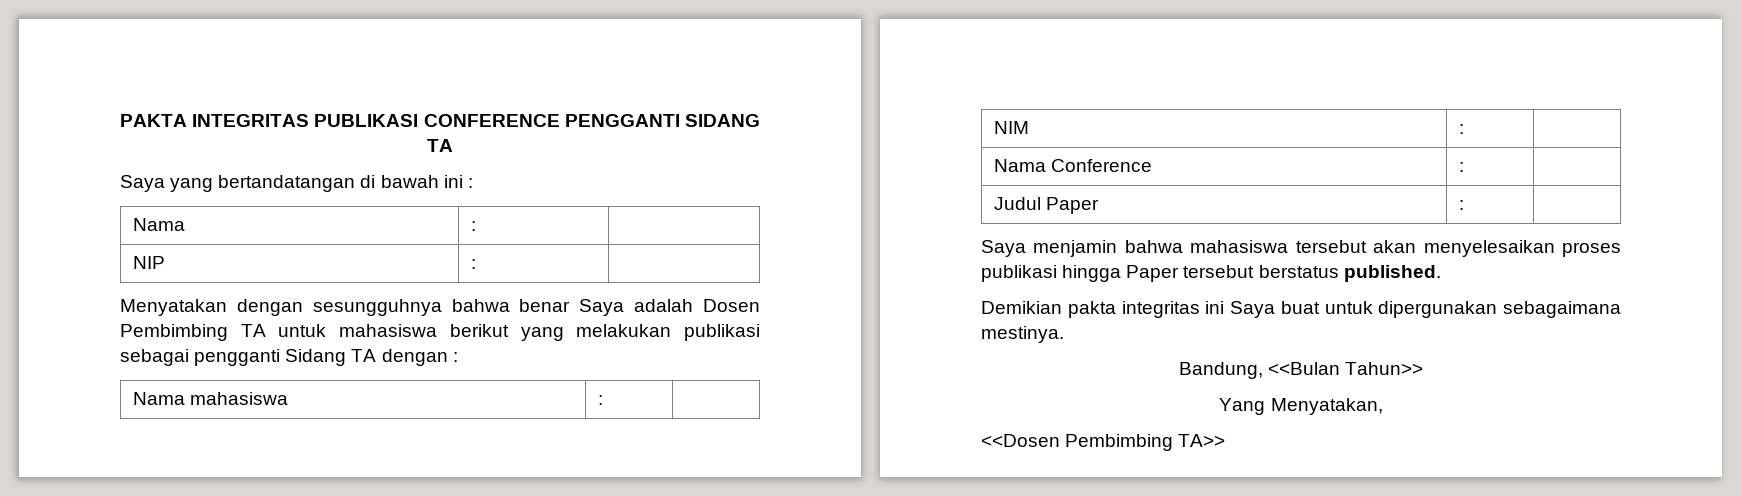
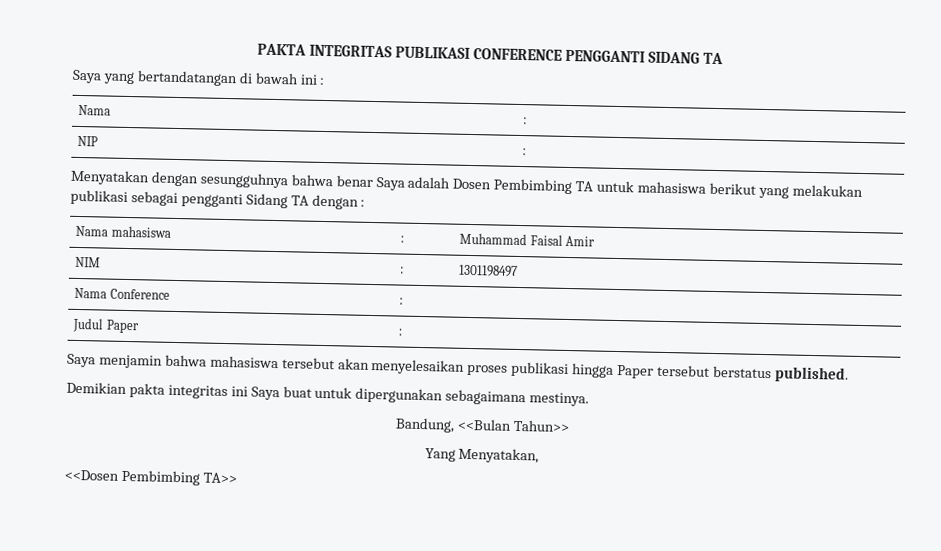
(603, 400) none -> [459,232,596,247] Muhammad Faisal Amir
(1464, 129) none -> [458,264,519,277] 1301198497

